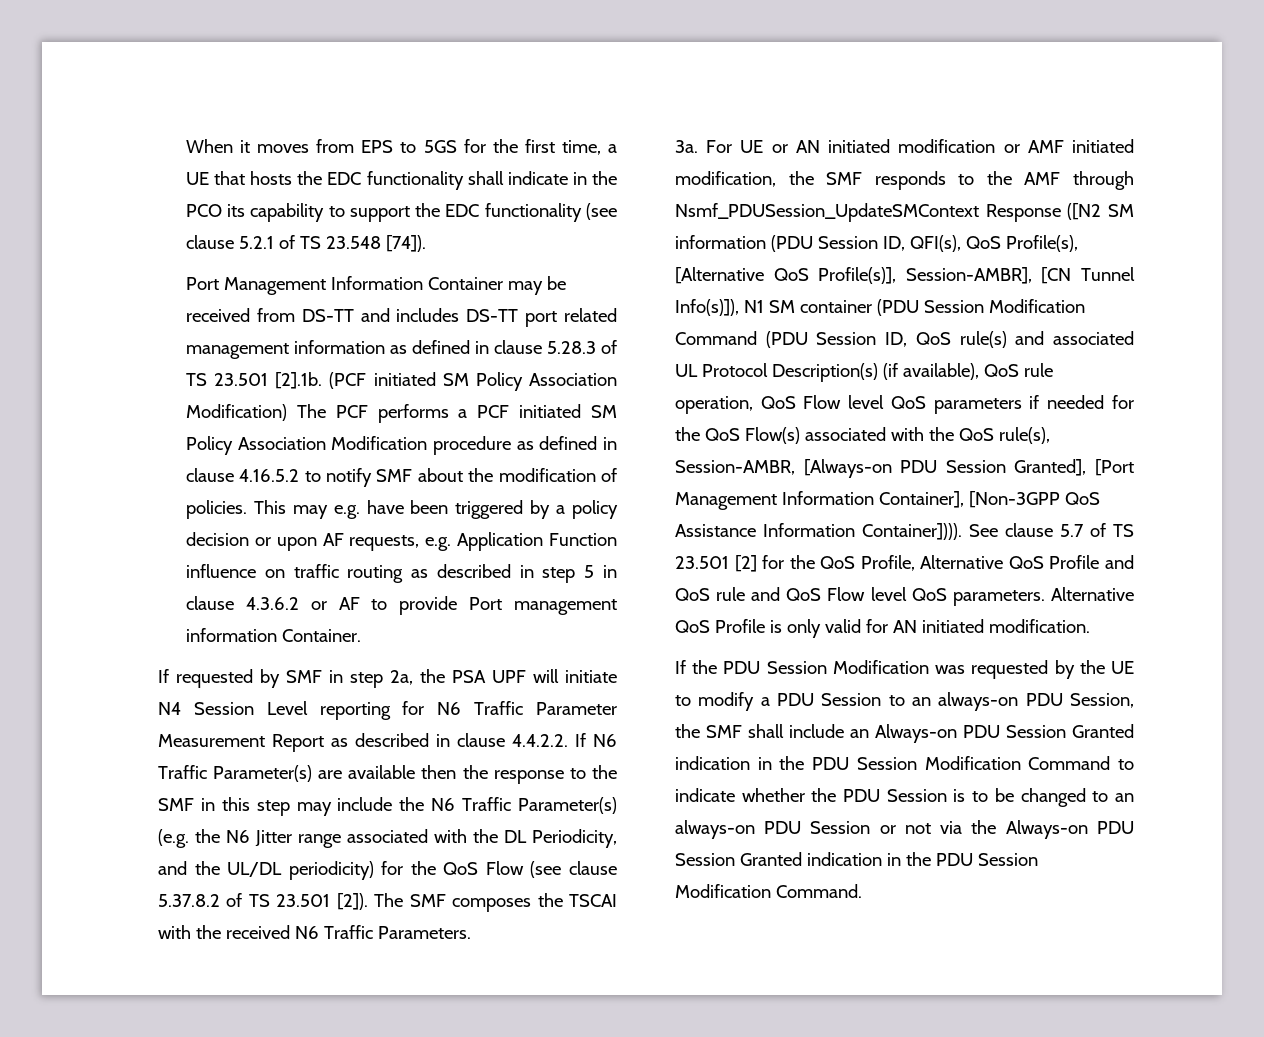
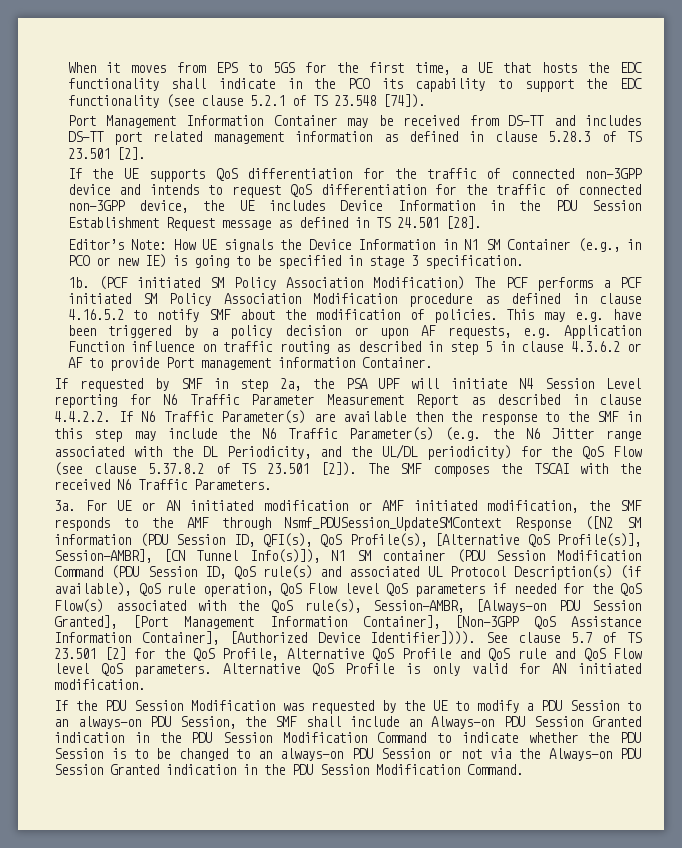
[275,372,323,389] [2].1b. -> [116,147,145,160] [67,168,642,182] [67,184,642,198] [67,200,641,213] [67,216,481,231] [67,238,641,252] [67,254,523,269] [67,277,89,288] [2]. // If the UE supports QoS differentiation for the traffic of connected non-3GPP device and intends to request QoS differentiation for the traffic of connected non-3GPP device, the UE includes Device Information in the PDU Session Establishment Request message as defined in TS 24.501 [28]. // Editor’s Note: How UE signals the Device Information in N1 SM Container (e.g., in PCO or new IE) is going to be specified in stage 3 specification. // 1b.
[861,523,962,540] Container]))). -> [142,631,476,645] Container], [Authorized Device Identifier]))).

